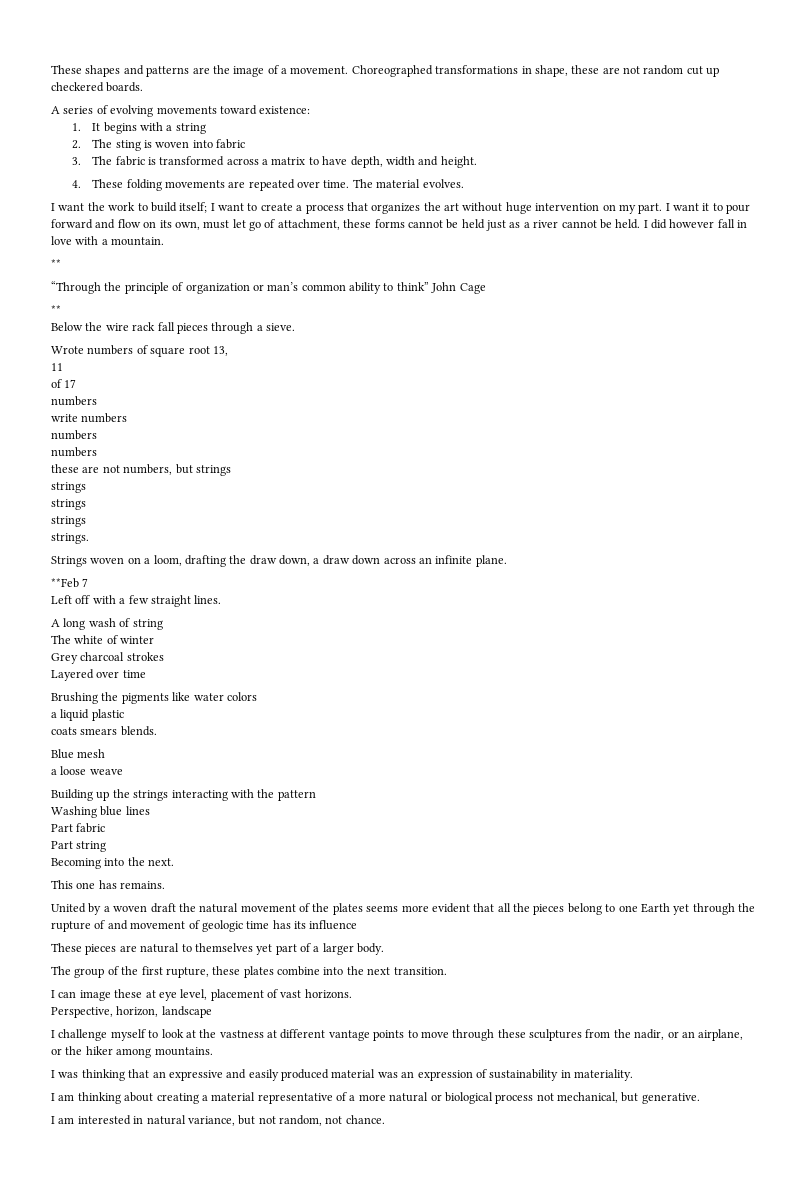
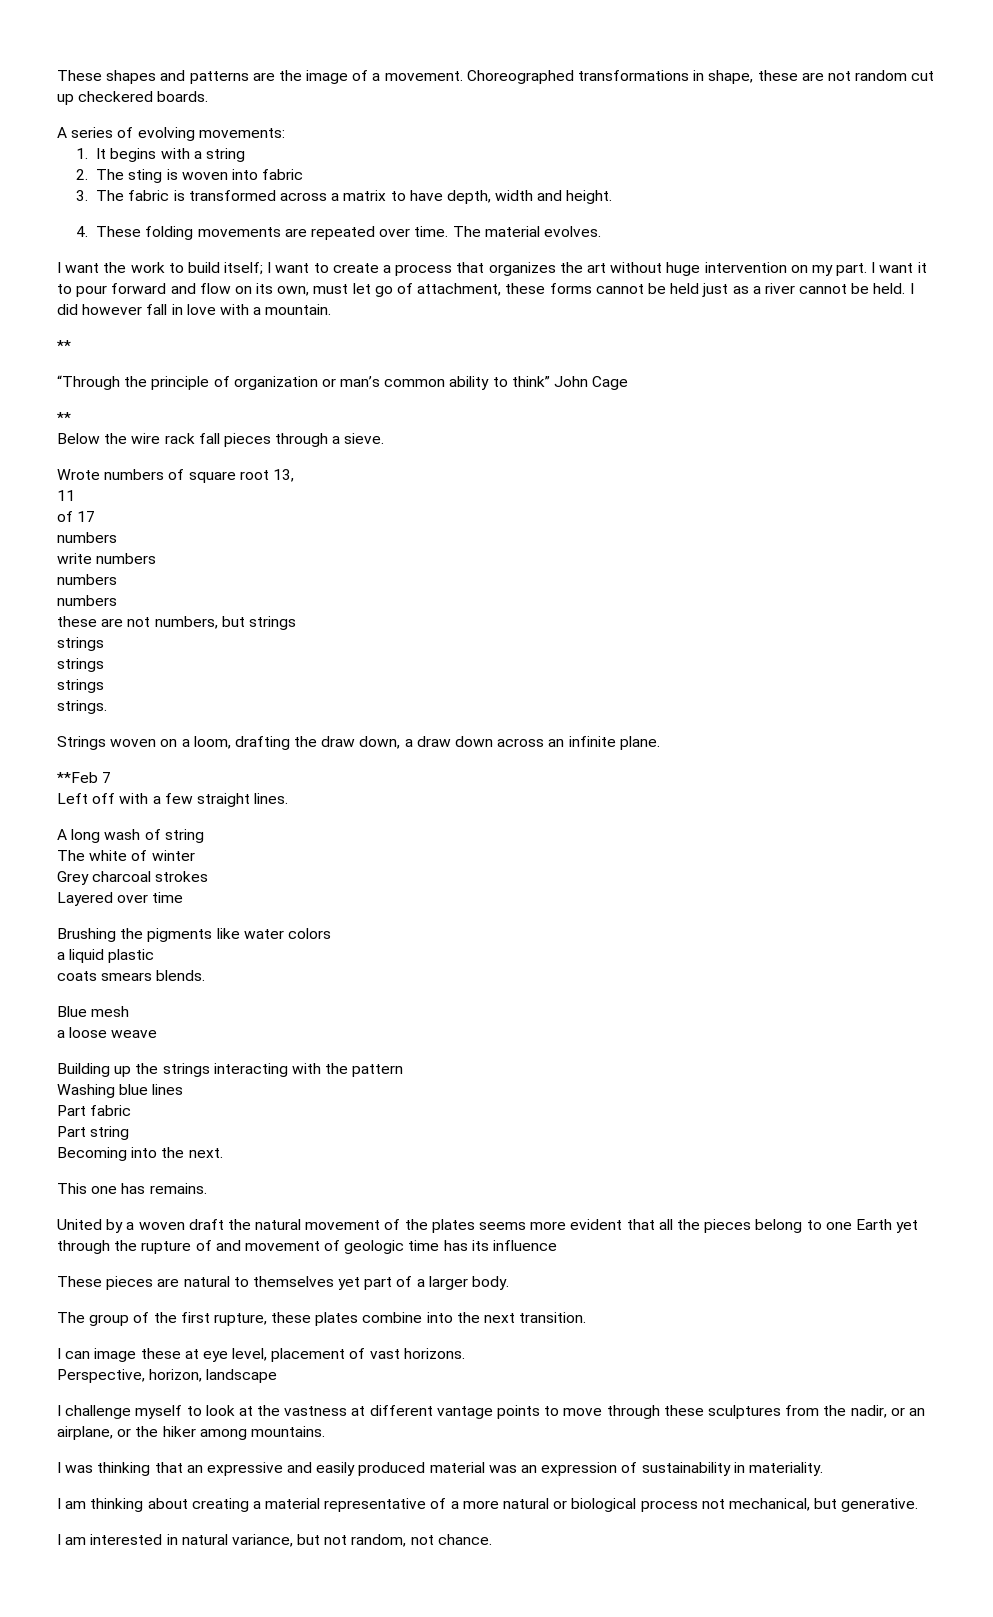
[156,105,311,115] movements toward existence: -> [198,128,285,138] movements:

